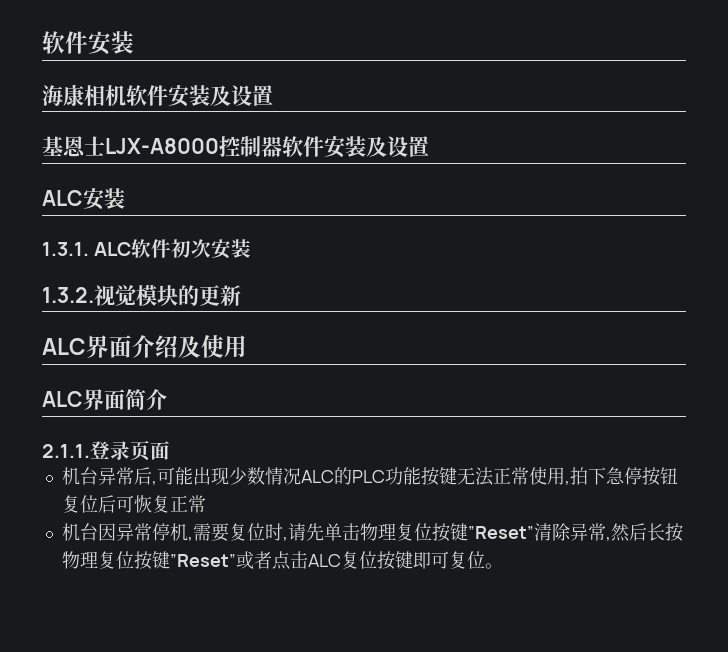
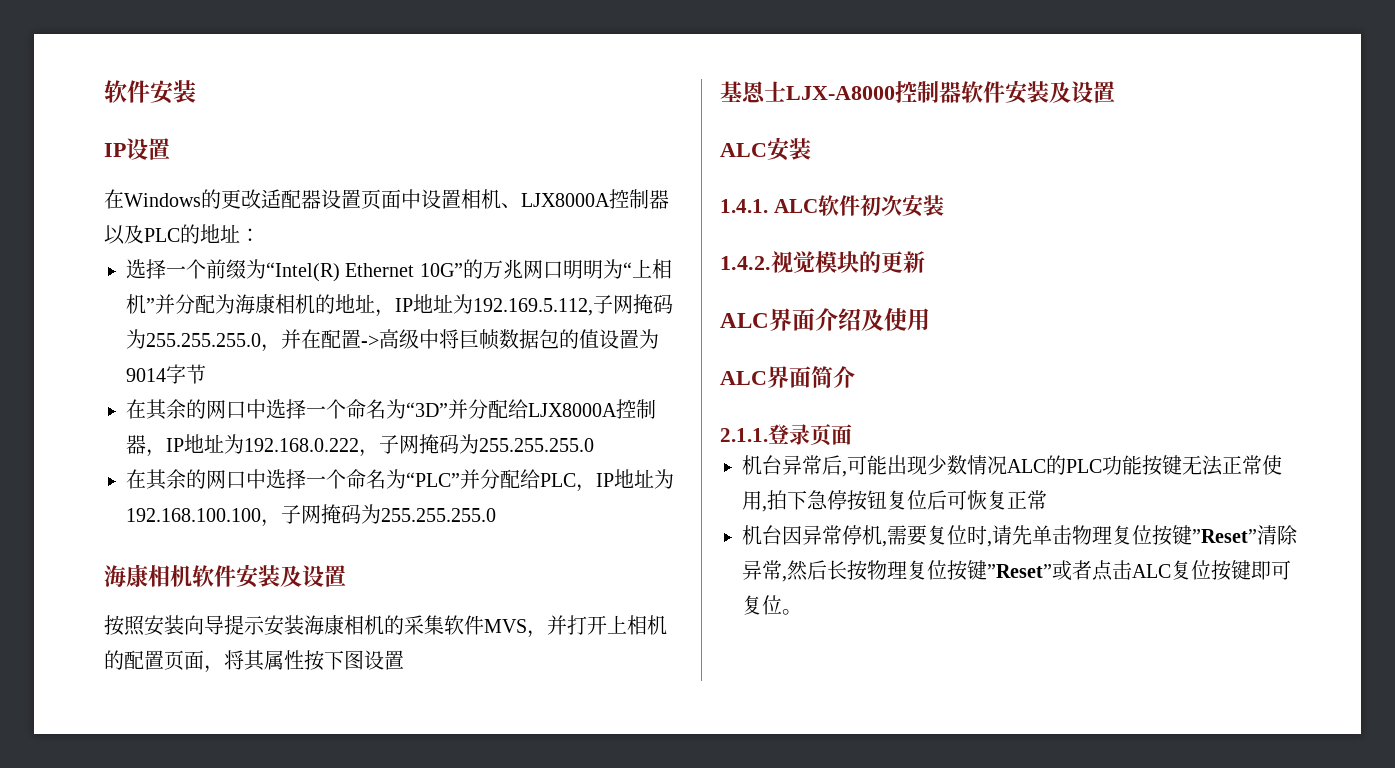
[42,31,134,55] 软件安装 -> [104,80,196,104] [104,138,170,160] [104,189,669,209] [104,224,260,245] [126,259,672,282] [126,294,673,317] [126,329,659,352] [126,364,206,384] [126,399,656,420] [126,434,594,457] [126,469,674,492] [126,504,496,527] 软件安装 // IP设置 // 在Windows的更改适配器设置页面中设置相机、LJX8000A控制器以及PLC的地址： // 选择一个前缀为“Intel(R) Ethernet 10G”的万兆网口明明为“上相机”并分配为海康相机的地址，IP地址为192.169.5.112,子网掩码为255.255.255.0，并在配置->高级中将巨帧数据包的值设置为9014字节 // 在其余的网口中选择一个命名为“3D”并分配给LJX8000A控制器，IP地址为192.168.0.222，子网掩码为255.255.255.0 // 在其余的网口中选择一个命名为“PLC”并分配给PLC，IP地址为192.168.100.100，子网掩码为255.255.255.0
(273, 95) none -> [104,615,667,638] [104,650,404,673] // 按照安装向导提示安装海康相机的采集软件MVS，并打开上相机的配置页面，将其属性按下图设置
[42,242,89,256] 1.3.1. -> [720,199,768,213] 1.4.1.
[42,287,94,303] 1.3.2. -> [720,256,771,270] 1.4.2.

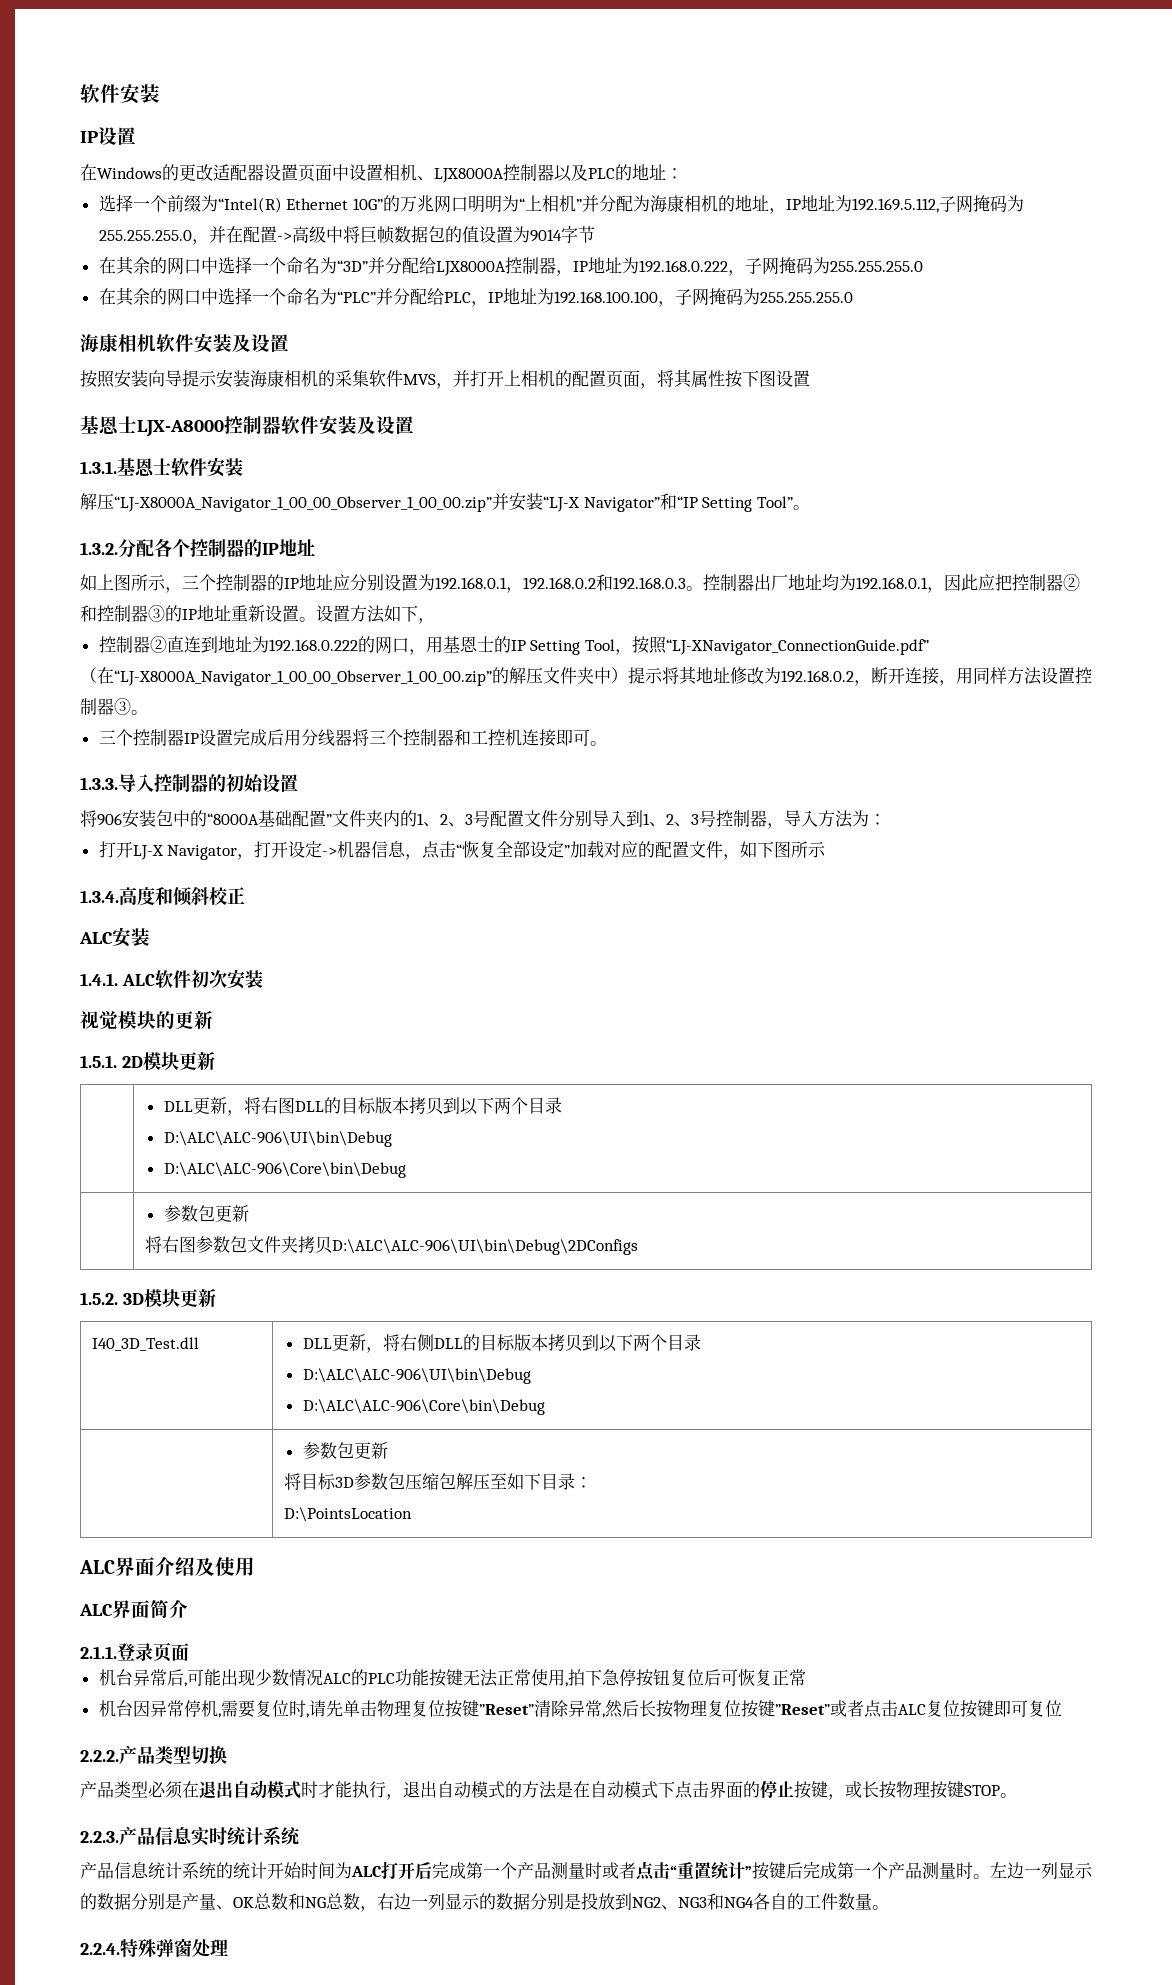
(1115, 92) none -> [80,457,243,477] [80,493,810,512] [80,538,315,558] [80,574,1080,593] [80,605,435,624] [98,636,929,655] [80,666,1092,686] [80,698,148,715] [98,729,607,747] [80,774,298,792] [80,810,886,829] [98,841,827,860] [80,886,245,906] // 1.3.1.基恩士软件安装 // 解压“LJ-X8000A_Navigator_1_00_00_Observer_1_00_00.zip”并安装“LJ-X Navigator”和“IP Setting Tool”。 // 1.3.2.分配各个控制器的IP地址 // 如上图所示，三个控制器的IP地址应分别设置为192.168.0.1，192.168.0.2和192.168.0.3。控制器出厂地址均为192.168.0.1，因此应把控制器②和控制器③的IP地址重新设置。设置方法如下， // 控制器②直连到地址为192.168.0.222的网口，用基恩士的IP Setting Tool，按照“LJ-XNavigator_ConnectionGuide.pdf” // （在“LJ-X8000A_Navigator_1_00_00_Observer_1_00_00.zip”的解压文件夹中）提示将其地址修改为192.168.0.2，断开连接，用同样方法设置控制器③。 // 三个控制器IP设置完成后用分线器将三个控制器和工控机连接即可。 // 1.3.3.导入控制器的初始设置 // 将906安装包中的“8000A基础配置”文件夹内的1、2、3号配置文件分别导入到1、2、3号控制器，导入方法为： // 打开LJ-X Navigator，打开设定->机器信息，点击“恢复全部设定”加载对应的配置文件，如下图所示 // 1.3.4.高度和倾斜校正
[720,256,771,270] 1.4.2. -> (263, 979) none
(925, 262) none -> [80,1052,215,1070] [163,1097,562,1116] [163,1131,392,1147] [163,1162,406,1178] [163,1205,249,1222] [145,1236,639,1255] [80,1289,216,1307] [92,1337,200,1351] [302,1334,701,1353] [302,1368,531,1384] [302,1399,545,1415] [302,1442,388,1459] [284,1473,593,1490] [284,1507,413,1522] // 1.5.1. 2D模块更新 // | DLL更新，将右图DLL的目标版本拷贝到以下两个目录 // D:\ALC\ALC-906\UI\bin\Debug // D:\ALC\ALC-906\Core\bin\Debug // | 参数包更新 // 将右图参数包文件夹拷贝D:\ALC\ALC-906\UI\bin\Debug\2DConfigs // 1.5.2. 3D模块更新 // I40_3D_Test.dll | DLL更新，将右侧DLL的目标版本拷贝到以下两个目录 // D:\ALC\ALC-906\UI\bin\Debug // D:\ALC\ALC-906\Core\bin\Debug // | 参数包更新 // 将目标3D参数包压缩包解压至如下目录： // D:\PointsLocation
[782,609,802,615] 。 -> [80,1745,227,1764] [80,1780,1017,1800] [80,1826,300,1846] [80,1861,1093,1881] [80,1892,889,1912] [80,1938,228,1957] // 2.2.2.产品类型切换 // 产品类型必须在退出自动模式时才能执行，退出自动模式的方法是在自动模式下点击界面的停止按键，或长按物理按键STOP。 // 2.2.3.产品信息实时统计系统 // 产品信息统计系统的统计开始时间为ALC打开后完成第一个产品测量时或者点击“重置统计”按键后完成第一个产品测量时。左边一列显示的数据分别是产量、OK总数和NG总数，右边一列显示的数据分别是投放到NG2、NG3和NG4各自的工件数量。 // 2.2.4.特殊弹窗处理

